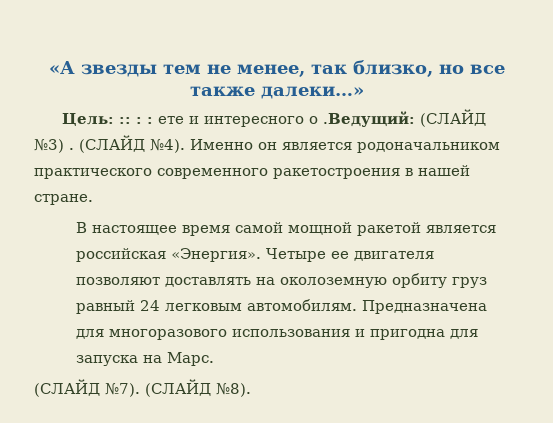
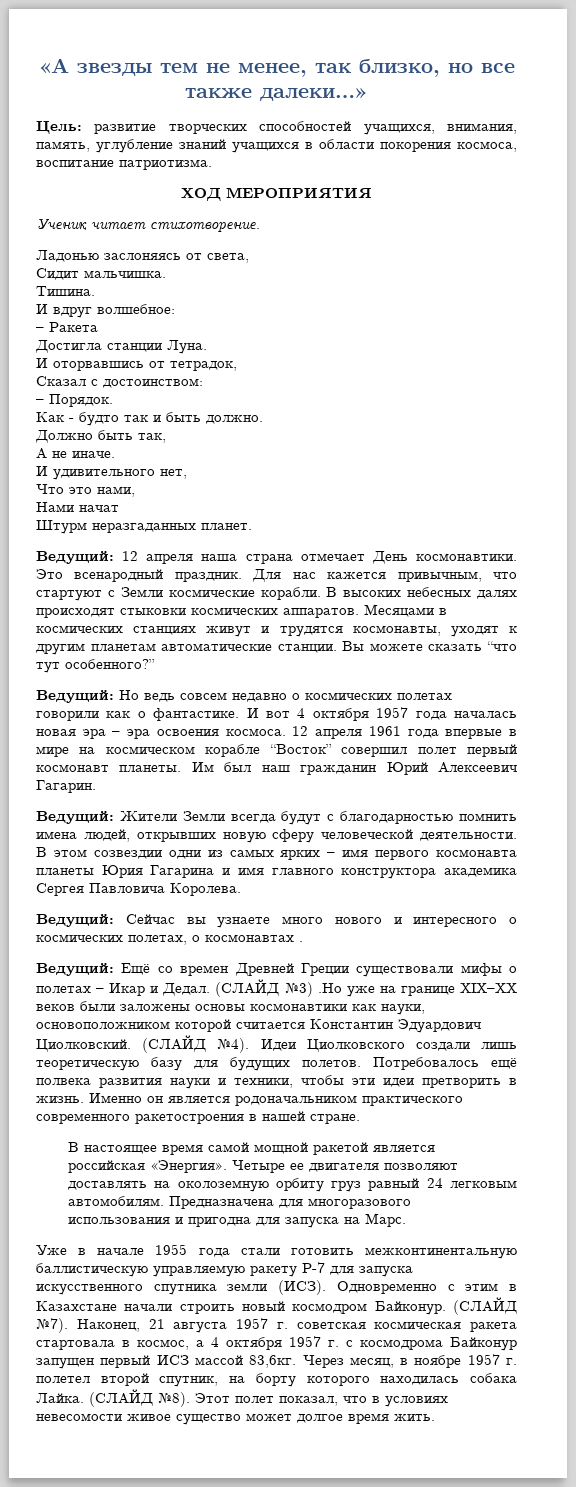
[119,109,487,127] [34,135,185,153] :: : : ете и интересного о .Ведущий: (СЛАЙД №3) . (СЛАЙД №4). -> [94,121,517,135] [36,139,517,153] [36,159,212,170] [181,187,372,201] [36,218,260,233] [36,250,249,263] [36,268,166,280] [36,286,95,296] [36,304,175,318] [36,322,98,332] [35,340,207,354] [36,358,237,371] [36,376,203,388] [36,394,113,407] [36,412,263,426] [35,430,166,443] [36,448,115,459] [36,466,187,480] [36,484,135,497] [36,502,119,512] [36,520,252,534] [36,551,517,564] [36,569,517,582] [36,587,517,601] [36,604,447,618] [36,625,518,637] [36,641,517,655] [36,659,155,673] [36,690,452,703] [36,707,517,721] [36,726,518,739] [36,744,517,757] [36,762,517,775] [36,780,96,793] [36,811,517,825] [36,829,517,843] [36,847,517,860] [36,865,517,879] [36,883,241,896] [36,914,517,928] [36,934,303,945] [36,963,517,977] [36,979,517,997] [36,1001,425,1015] [36,1019,481,1033] [36,1035,517,1053] [36,1057,517,1071] [36,1075,517,1089] [36,1096,84,1103] развитие творческих способностей учащихся, внимания, память, углубление знаний учащихся в области покорения космоса, воспитание патриотизма. // ХОД МЕРОПРИЯТИЯ // Ученик читает стихотворение. // Ладонью заслоняясь от света, // Сидит мальчишка. // Тишина. // И вдруг волшебное: // – Ракета // Достигла станции Луна. // И оторвавшись от тетрадок, // Сказал с достоинством: // – Порядок. // Как - будто так и быть должно. // Должно быть так, // А не иначе. // И удивительного нет, // Что это нами, // Нами начат // Штурм неразгаданных планет. // Ведущий: 12 апреля наша страна отмечает День космонавтики. Это всенародный праздник. Для нас кажется привычным, что стартуют с Земли космические корабли. В высоких небесных далях происходят стыковки космических аппаратов. Месяцами в космических станциях живут и трудятся космонавты, уходят к другим планетам автоматические станции. Вы можете сказать “что тут особенного?” // Ведущий: Но ведь совсем недавно о космических полетах говорили как о фантастике. И вот 4 октября 1957 года началась новая эра – эра освоения космоса. 12 апреля 1961 года впервые в мире на космическом корабле “Восток” совершил полет первый космонавт планеты. Им был наш гражданин Юрий Алексеевич Гагарин. // Ведущий: Жители Земли всегда будут с благодарностью помнить имена людей, открывших новую сферу человеческой деятельности. В этом созвездии одни из самых ярких – имя первого космонавта планеты Юрия Гагарина и имя главного конструктора академика Сергея Павловича Королева. // Ведущий: Сейчас вы узнаете много нового и интересного о космических полетах, о космонавтах . // Ведущий: Ещё со времен Древней Греции существовали мифы о полетах – Икар и Дедал. (СЛАЙД №3) .Но уже на границе XIX–XX веков были заложены основы космонавтики как науки, основоположником которой считается Константин Эдуардович Циолковский. (СЛАЙД №4). Идеи Циолковского создали лишь теоретическую базу для будущих полетов. Потребовалось ещё полвека развития науки и техники, чтобы эти идеи претворить в жизнь.
[34,379,251,397] (СЛАЙД №7). (СЛАЙД №8). -> [36,1244,517,1259] [36,1262,413,1277] [36,1280,517,1295] [36,1297,517,1315] [36,1318,517,1333] [36,1336,517,1351] [36,1354,518,1369] [36,1373,517,1387] [36,1389,448,1407] [36,1413,435,1425] Уже в начале 1955 года стали готовить межконтинентальную баллистическую управляемую ракету Р-7 для запуска искусственного спутника земли (ИСЗ). Одновременно с этим в Казахстане начали строить новый космодром Байконур. (СЛАЙД №7). Наконец, 21 августа 1957 г. советская космическая ракета стартовала в космос, а 4 октября 1957 г. с космодрома Байконур запущен первый ИСЗ массой 83,6кг. Через месяц, в ноябре 1957 г. полетел второй спутник, на борту которого находилась собака Лайка. (СЛАЙД №8). Этот полет показал, что в условиях невесомости живое существо может долгое время жить.

